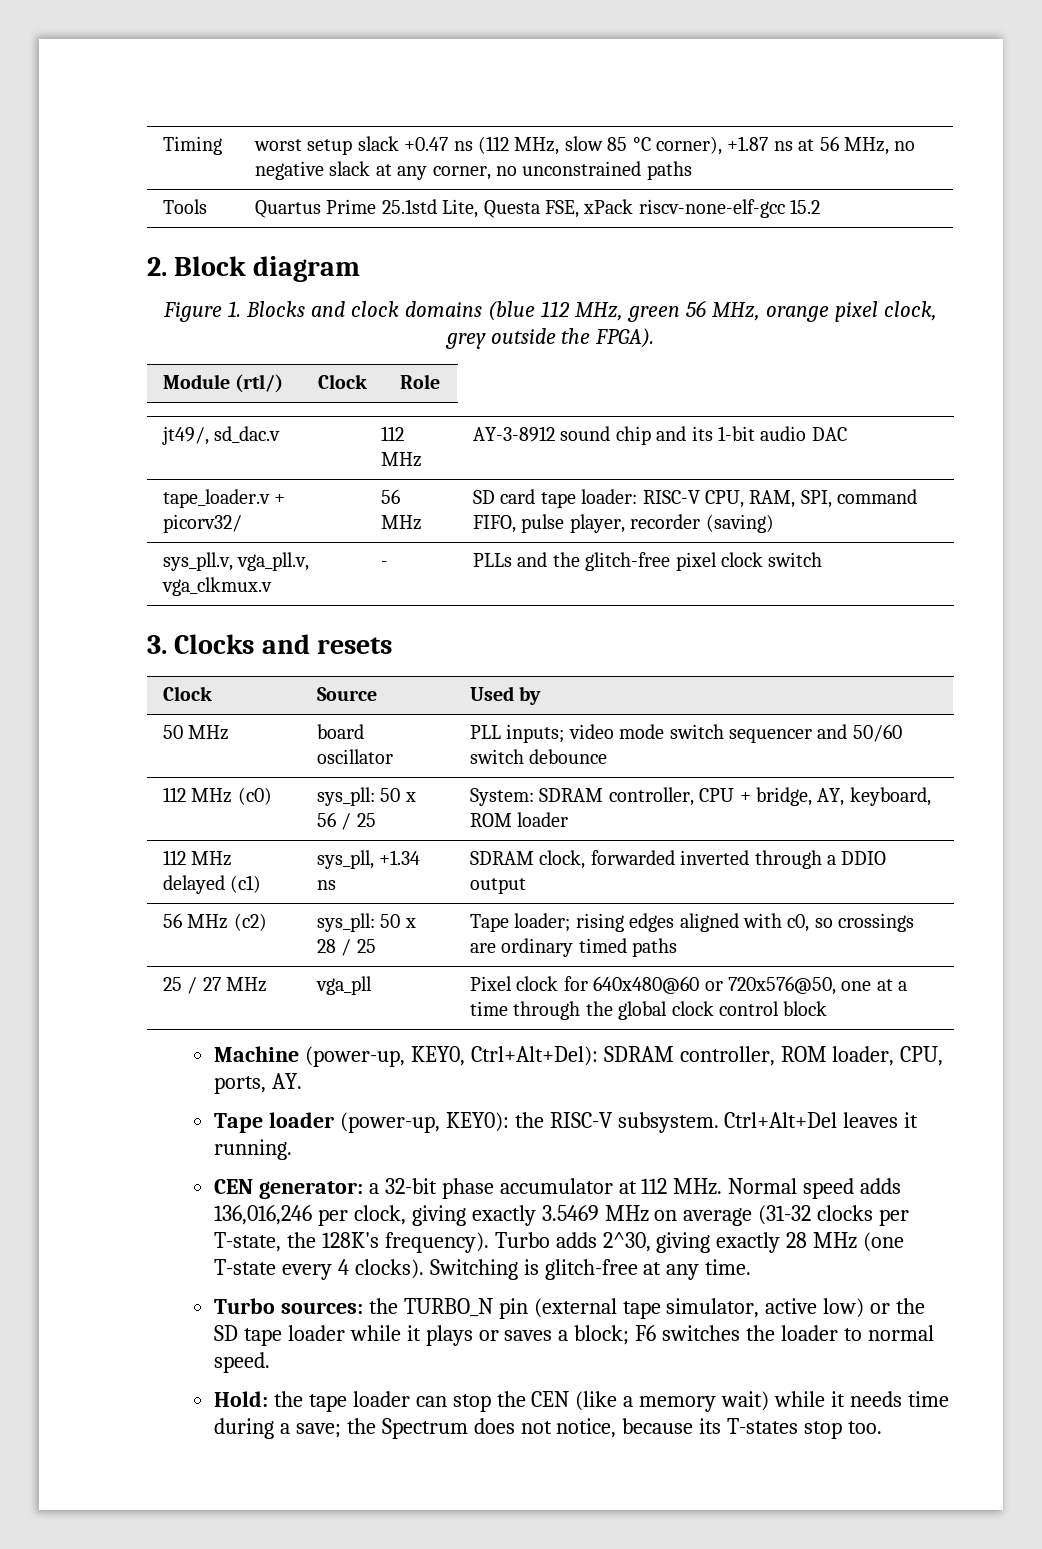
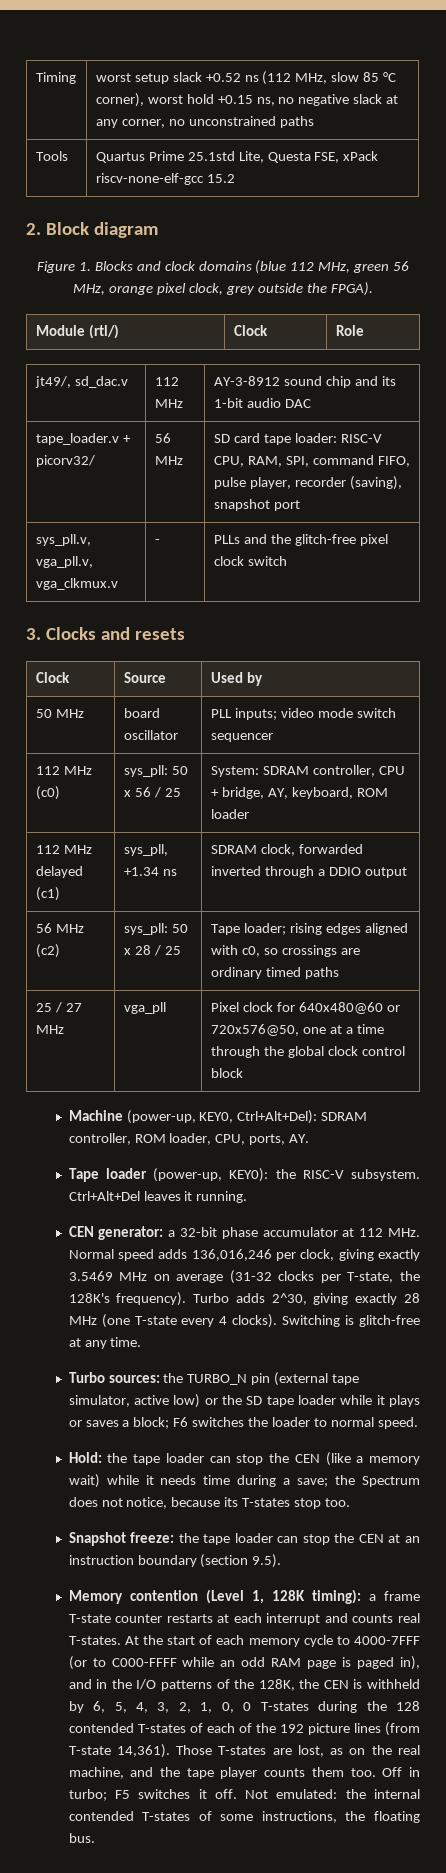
[404,137,449,151] +0.47 -> [205,73,241,82] +0.52
[727,136,890,155] +1.87 ns at 56 MHz, -> [147,94,275,106] worst hold +0.15 ns,
[705,514,774,533] (saving) -> [349,476,402,490] [213,499,300,511] (saving), snapshot port
[817,724,902,742] [470,749,608,764] and 50/60 switch debounce -> (273, 737) none
(883, 1427) none -> [68,1532,420,1546] [68,1554,282,1568] [68,1589,420,1604] [68,1613,421,1625] [68,1635,420,1647] [68,1656,421,1670] [68,1679,420,1691] [68,1701,420,1713] [68,1722,420,1736] [68,1744,421,1758] [68,1767,421,1779] [68,1789,421,1801] [68,1811,420,1823] [68,1833,95,1843] // Snapshot freeze: the tape loader can stop the CEN at an instruction boundary (section 9.5). // Memory contention (Level 1, 128K timing): a frame T-state counter restarts at each interrupt and counts real T-states. At the start of each memory cycle to 4000-7FFF (or to C000-FFFF while an odd RAM page is paged in), and in the I/O patterns of the 128K, the CEN is withheld by 6, 5, 4, 3, 2, 1, 0, 0 T-states during the 128 contended T-states of each of the 192 picture lines (from T-state 14,361). Those T-states are lost, as on the real machine, and the tape player counts them too. Off in turbo; F5 switches it off. Not emulated: the internal contended T-states of some instructions, the floating bus.

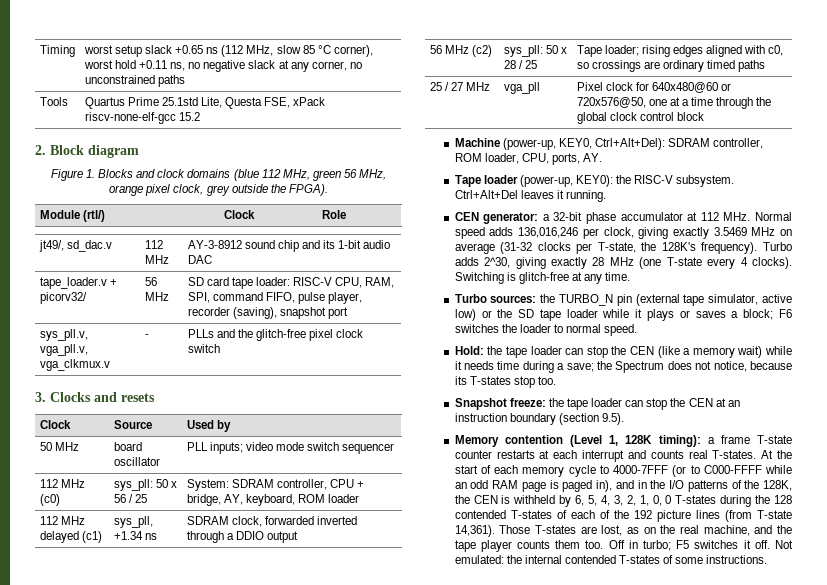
[205,73,241,82] +0.52 -> [175,45,204,54] +0.65
[217,95,253,104] +0.15 -> [139,60,168,69] +0.11
[261,1811,420,1823] [68,1833,95,1843] instructions, the floating bus. -> [706,555,768,564] instructions.

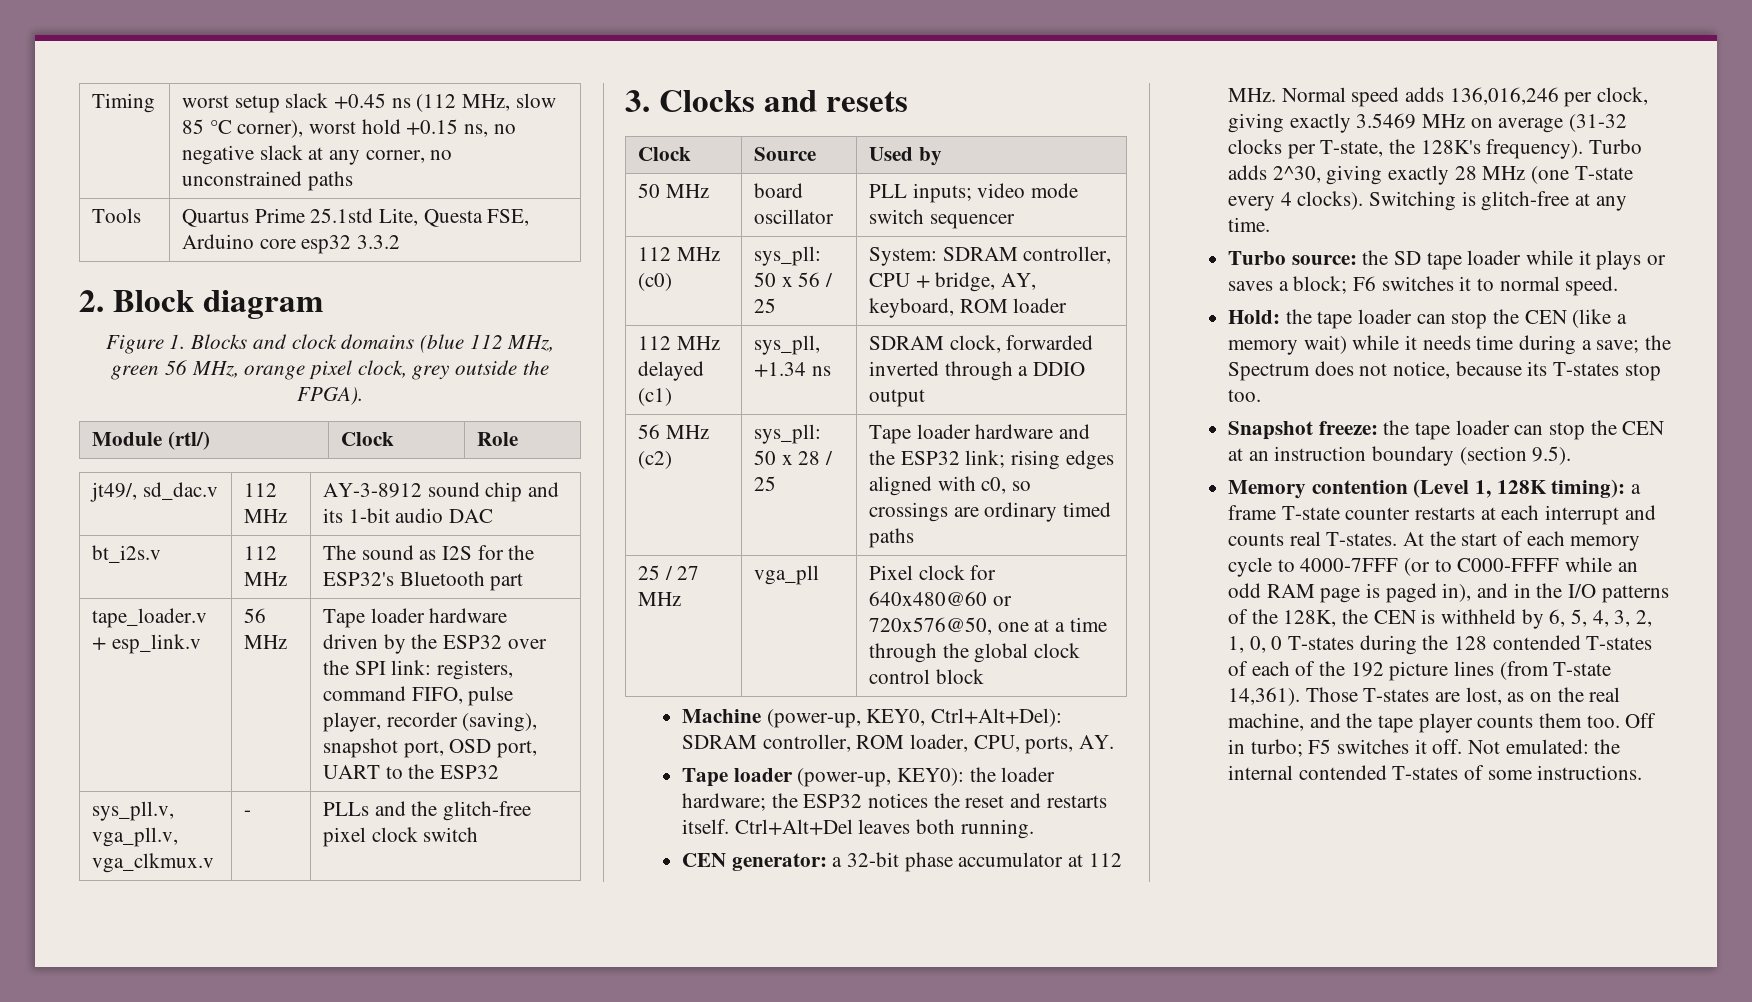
[175,45,204,54] +0.65 -> [334,93,387,109] +0.45
[139,60,168,69] +0.11 -> [406,119,459,135] +0.15
[293,97,326,106] [84,112,200,124] xPack riscv-none-elf-gcc 15.2 -> [182,234,401,254] Arduino core esp32 3.3.2
(212, 259) none -> [92,545,162,563] [244,546,278,560] [244,572,288,586] [323,545,535,560] [323,571,524,591] // bt_i2s.v | 112 MHz | The sound as I2S for the ESP32's Bluetooth part
[39,292,87,304] picorv32/ -> [111,634,201,654] esp_link.v
[187,277,395,289] [187,292,210,303] SD card tape loader: RISC-V CPU, RAM, SPI, -> [323,608,508,628] [323,634,547,654] [323,660,514,680] Tape loader hardware driven by the ESP32 over the SPI link: registers,
[328,307,349,319] port -> [403,739,538,758] [323,764,500,779] port, OSD port, UART to the ESP32
[604,45,639,56] loader; -> [916,424,1091,439] [869,450,1006,468] loader hardware and the ESP32 link;
[634,175,735,187] RISC-V subsystem. -> [1001,767,1056,782] [681,793,1107,811] [681,819,729,834] loader hardware; the ESP32 notices the reset and restarts itself.
[556,190,564,199] it -> [915,819,955,834] both
[490,294,792,306] [454,309,492,321] sources: the TURBO_N pin (external tape simulator, active low) or -> [1291,255,1357,265] source:
[501,324,551,333] the loader -> [1459,276,1472,291] it

